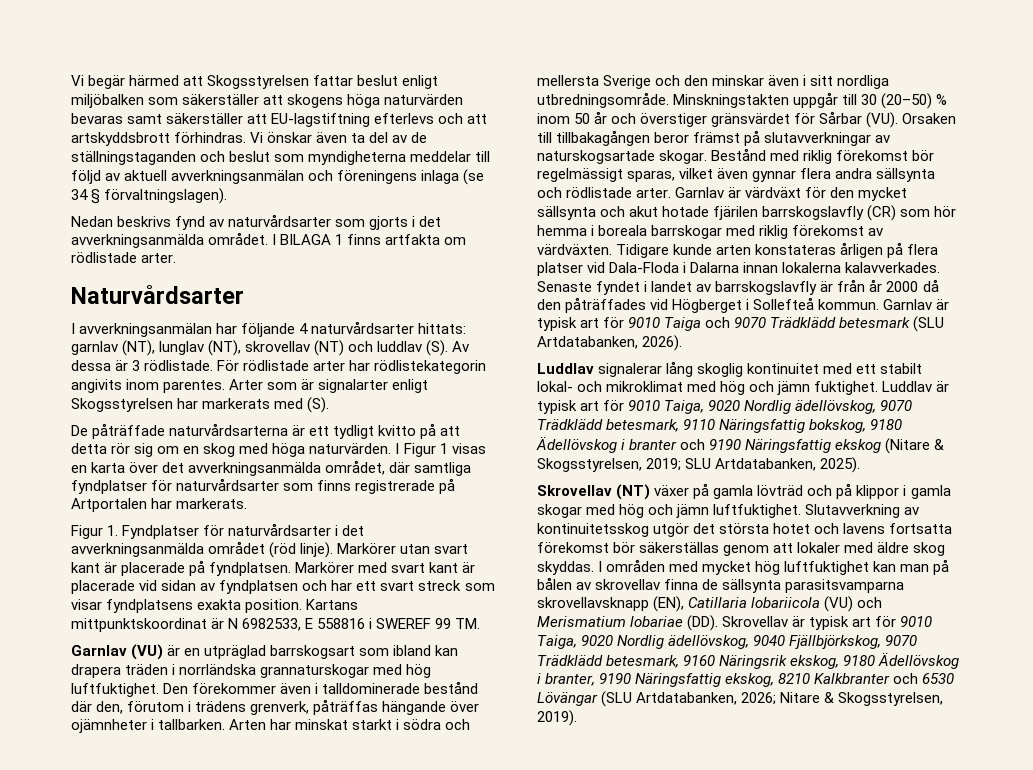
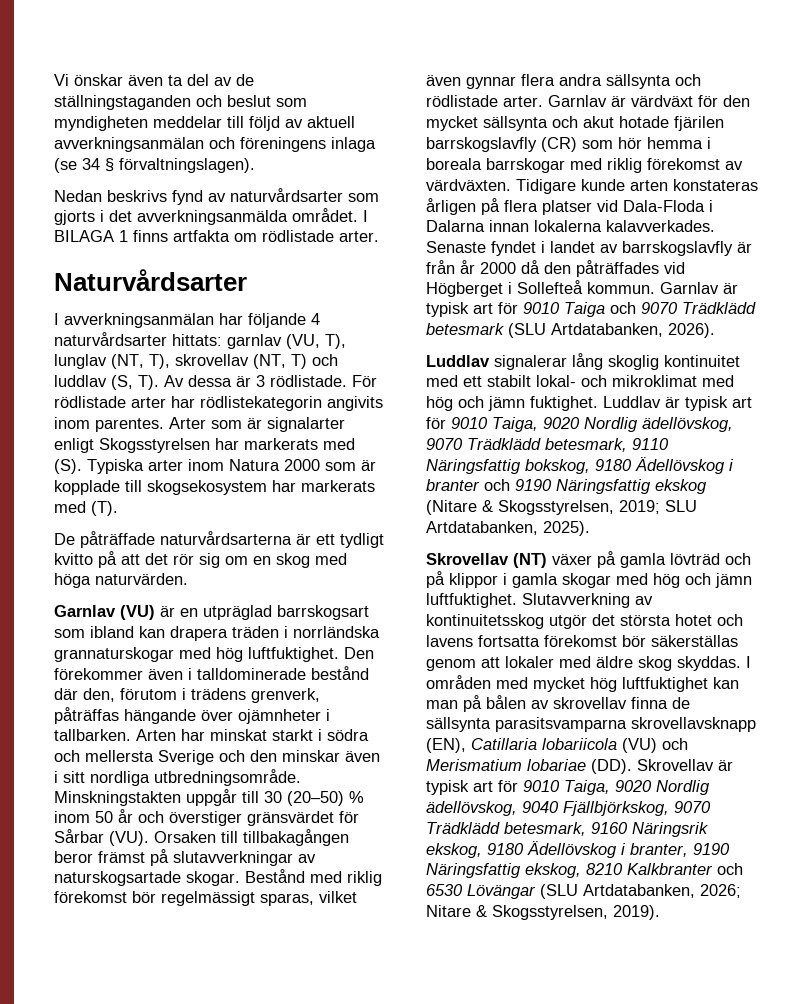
[71,75,439,89] [71,94,464,108] [71,113,488,127] [71,132,264,146] Vi begär härmed att Skogsstyrelsen fattar beslut enligt miljöbalken som säkerställer att skogens höga naturvärden bevaras samt säkerställer att EU-lagstiftning efterlevs och att artskyddsbrott förhindras. Vi -> [54,74,69,86] Vi
[308,151,407,165] myndigheterna -> [54,116,148,131] myndigheten
[122,340,449,356] (NT), lunglav (NT), skrovellav (NT) och luddlav (S). -> [286,334,346,349] [54,354,338,369] [54,375,159,390] (VU, T), lunglav (NT, T), skrovellav (NT, T) och luddlav (S, T).
(330, 405) none -> [87,459,376,474] [54,480,375,495] [54,501,118,516] Typiska arter inom Natura 2000 som är kopplade till skogsekosystem har markerats med (T).
[71,443,107,454] detta -> [145,553,168,565] det
[395,443,486,457] [71,460,472,476] [71,478,456,494] [71,498,248,512] [71,523,365,539] [71,541,469,558] [71,560,476,576] [71,580,495,594] [71,599,359,613] [71,618,481,632] I Figur 1 visas en karta över det avverkningsanmälda området, där samtliga fyndplatser för naturvårdsarter som finns registrerade på Artportalen har markerats. // Figur 1. Fyndplatser för naturvårdsarter i det avverkningsanmälda området (röd linje). Markörer utan svart kant är placerade på fyndplatsen. Markörer med svart kant är placerade vid sidan av fyndplatsen och har ett svart streck som visar fyndplatsens exakta position. Kartans mittpunktskoordinat är N 6982533, E 558816 i SWEREF 99 TM. -> (188, 579) none

